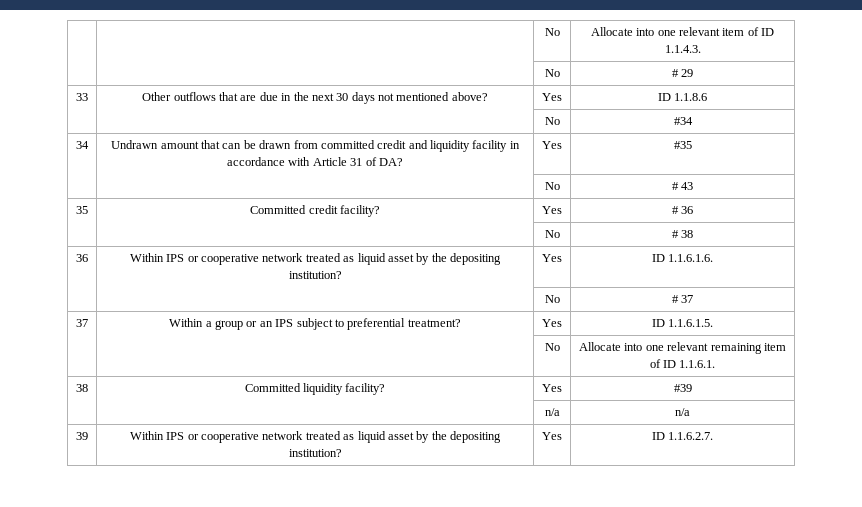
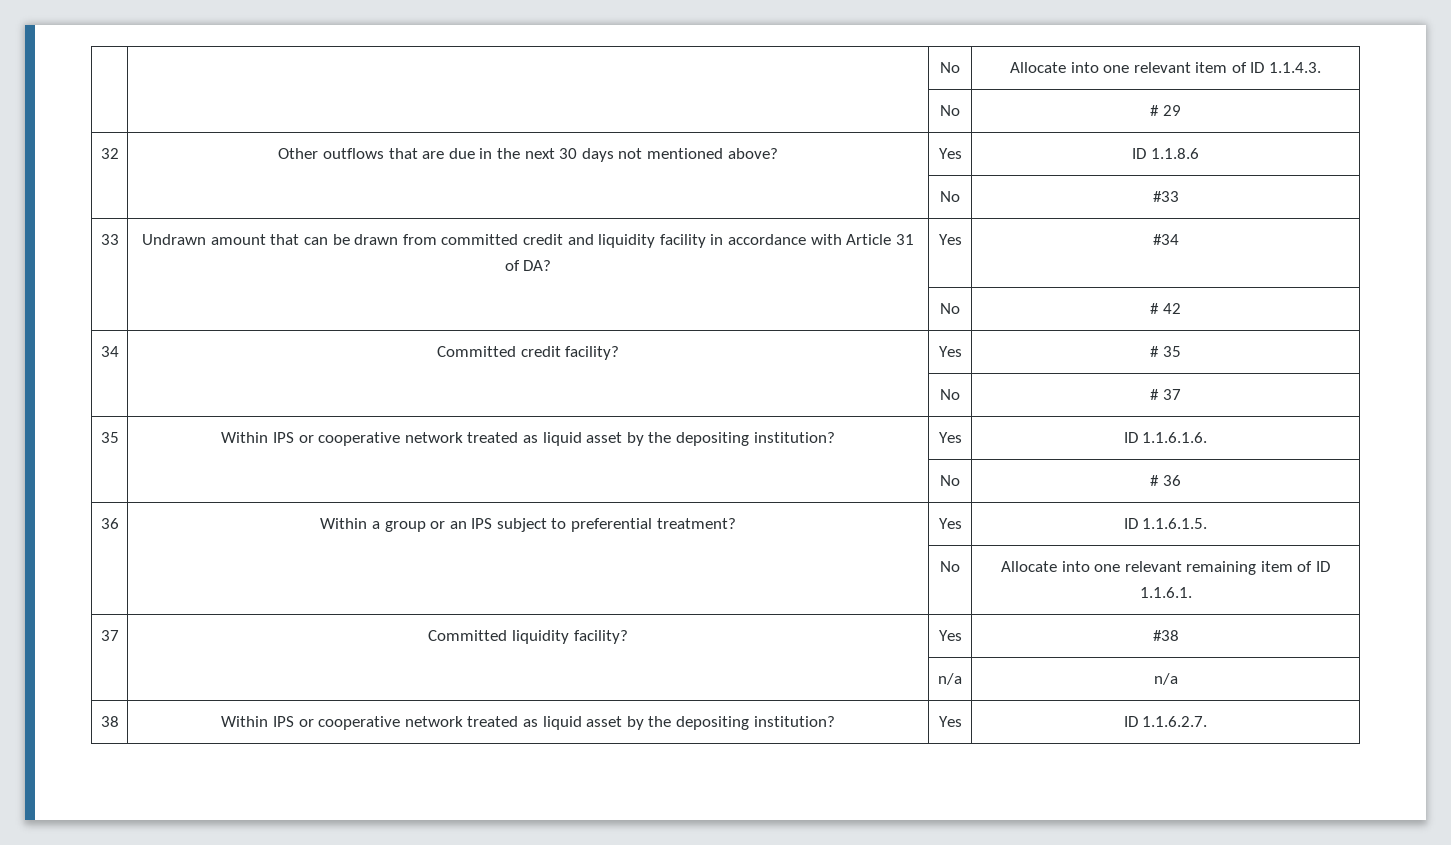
[76,93,88,101] 33 -> [100,148,119,159] 32
[673,117,693,125] [76,141,89,149] #34 // 34 -> [1152,191,1179,202] [100,234,119,245] #33 // 33
[673,141,692,149] [544,182,560,190] [671,182,694,190] [76,206,88,214] #35 // | | No | # 43 // 35 -> [1152,234,1179,245] [940,303,960,314] [1150,303,1181,314] [100,346,119,357] #34 // | | No | # 42 // 34
[681,206,694,214] [544,230,560,238] [671,230,694,238] [76,254,88,262] 36 // | | No | # 38 // 36 -> [1162,346,1181,357] [940,389,960,400] [1150,389,1181,400] [100,432,119,443] 35 // | | No | # 37 // 35
[681,295,694,303] [76,319,88,327] 37 // 37 -> [1162,475,1181,486] [100,518,119,529] 36 // 36
[76,384,88,392] 38 -> [100,630,119,641] 37
[673,384,692,392] #39 -> [1152,630,1179,641] #38
[76,432,88,440] 39 -> [100,716,119,727] 38

